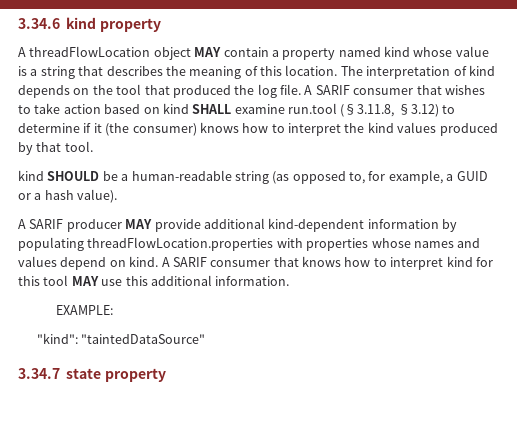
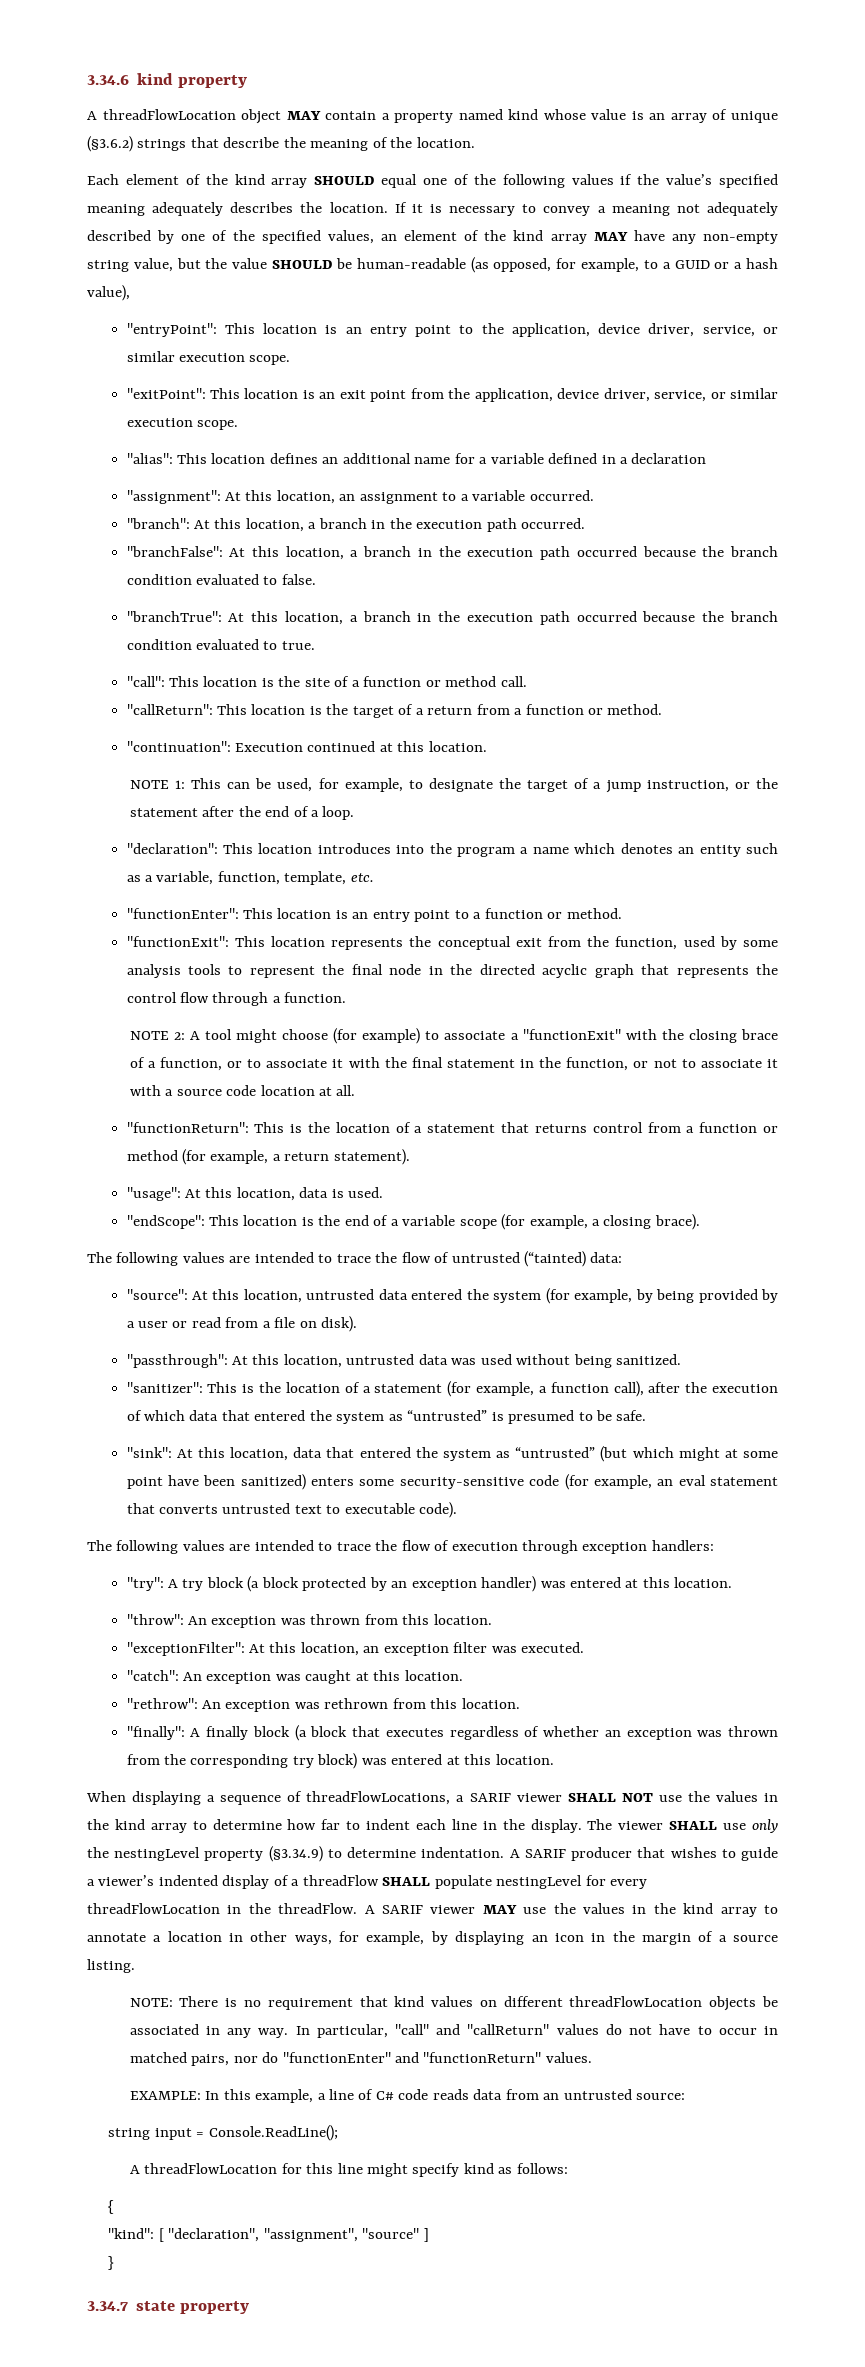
[30,66,163,79] a string that describes -> [649,109,778,123] [87,136,280,152] an array of unique (§3.6.2) strings that describe
[260,65,495,79] [18,84,485,98] [18,103,456,117] [18,122,498,136] [18,141,93,155] [18,170,443,184] this location. The interpretation of kind depends on the tool that produced the log file. A SARIF consumer that wishes to take action based on kind SHALL examine run.tool (§3.11.8, §3.12) to determine if it (the consumer) knows how to interpret the kind values produced by that tool. // kind SHOULD be a human-readable string (as opposed to, for example, -> [390,137,475,148] [87,174,778,188] [87,202,778,216] [87,230,778,244] [87,257,658,273] the location. // Each element of the kind array SHOULD equal one of the following values if the value’s specified meaning adequately describes the location. If it is necessary to convey a meaning not adequately described by one of the specified values, an element of the kind array MAY have any non-empty string value, but the value SHOULD be human-readable (as opposed, for example, to
[77,189,118,203] [18,218,457,232] [18,237,481,251] [18,256,493,270] [18,275,290,286] [55,305,113,315] [36,333,206,344] value). // A SARIF producer MAY provide additional kind-dependent information by populating threadFlowLocation.properties with properties whose names and values depend on kind. A SARIF consumer that knows how to interpret kind for this tool MAY use this additional information. // EXAMPLE: // "kind": "taintedDataSource" -> [87,285,130,301] [126,323,779,337] [126,351,291,365] [126,388,778,402] [126,418,238,430] [126,453,707,464] [126,490,594,504] [126,518,586,532] [126,546,778,560] [126,574,316,585] [126,611,779,625] [126,639,315,650] [126,676,527,687] [126,704,663,718] [126,741,487,752] [129,778,778,793] [129,806,355,820] [126,843,778,857] [126,871,374,885] [126,908,622,922] [126,936,779,950] [126,964,778,978] [126,992,347,1006] [129,1028,778,1044] [129,1057,778,1071] [129,1085,356,1096] [126,1122,778,1133] [126,1149,410,1165] [126,1187,384,1201] [126,1214,700,1230] [87,1251,623,1267] [126,1288,778,1304] [126,1316,358,1332] [126,1354,682,1368] [126,1381,778,1397] [126,1410,647,1424] [126,1446,779,1462] [126,1474,779,1490] [126,1502,458,1518] [87,1540,714,1554] [126,1576,733,1592] [126,1614,492,1628] [126,1642,585,1656] [126,1670,463,1684] [126,1698,520,1712] [126,1725,778,1741] [126,1753,554,1769] [86,1791,778,1805] [87,1819,779,1833] [87,1846,779,1862] [87,1875,648,1889] [87,1903,778,1917] [87,1931,779,1945] [87,1959,135,1973] [129,1996,778,2011] [129,2024,778,2038] [129,2052,592,2066] [129,2089,686,2103] [108,2125,338,2141] [129,2163,568,2177] [108,2200,115,2214] [108,2228,429,2242] [108,2256,115,2270] value), // "entryPoint": This location is an entry point to the application, device driver, service, or similar execution scope. // "exitPoint": This location is an exit point from the application, device driver, service, or similar execution scope. // "alias": This location defines an additional name for a variable defined in a declaration // "assignment": At this location, an assignment to a variable occurred. // "branch": At this location, a branch in the execution path occurred. // "branchFalse": At this location, a branch in the execution path occurred because the branch condition evaluated to false. // "branchTrue": At this location, a branch in the execution path occurred because the branch condition evaluated to true. // "call": This location is the site of a function or method call. // "callReturn": This location is the target of a return from a function or method. // "continuation": Execution continued at this location. // NOTE 1: This can be used, for example, to designate the target of a jump instruction, or the statement after the end of a loop. // "declaration": This location introduces into the program a name which denotes an entity such as a variable, function, template, etc. // "functionEnter": This location is an entry point to a function or method. // "functionExit": This location represents the conceptual exit from the function, used by some analysis tools to represent the final node in the directed acyclic graph that represents the control flow through a function. // NOTE 2: A tool might choose (for example) to associate a "functionExit" with the closing brace of a function, or to associate it with the final statement in the function, or not to associate it with a source code location at all. // "functionReturn": This is the location of a statement that returns control from a function or method (for example, a return statement). // "usage": At this location, data is used. // "endScope": This location is the end of a variable scope (for example, a closing brace). // The following values are intended to trace the flow of untrusted (“tainted) data: // "source": At this location, untrusted data entered the system (for example, by being provided by a user or read from a file on disk). // "passthrough": At this location, untrusted data was used without being sanitized. // "sanitizer": This is the location of a statement (for example, a function call), after the execution of which data that entered the system as “untrusted” is presumed to be safe. // "sink": At this location, data that entered the system as “untrusted” (but which might at some point have been sanitized) enters some security-sensitive code (for example, an eval statement that converts untrusted text to executable code). // The following values are intended to trace the flow of execution through exception handlers: // "try": A try block (a block protected by an exception handler) was entered at this location. // "throw": An exception was thrown from this location. // "exceptionFilter": At this location, an exception filter was executed. // "catch": An exception was caught at this location. // "rethrow": An exception was rethrown from this location. // "finally": A finally block (a block that executes regardless of whether an exception was thrown from the corresponding try block) was entered at this location. // When displaying a sequence of threadFlowLocations, a SARIF viewer SHALL NOT use the values in the kind array to determine how far to indent each line in the display. The viewer SHALL use only the nestingLevel property (§3.34.9) to determine indentation. A SARIF producer that wishes to guide a viewer’s indented display of a threadFlow SHALL populate nestingLevel for every threadFlowLocation in the threadFlow. A SARIF viewer MAY use the values in the kind array to annotate a location in other ways, for example, by displaying an icon in the margin of a source listing. // NOTE: There is no requirement that kind values on different threadFlowLocation objects be associated in any way. In particular, "call" and "callReturn" values do not have to occur in matched pairs, nor do "functionEnter" and "functionReturn" values. // EXAMPLE: In this example, a line of C# code reads data from an untrusted source: // string input = Console.ReadLine(); // A threadFlowLocation for this line might specify kind as follows: // { // "kind": [ "declaration", "assignment", "source" ] // }

